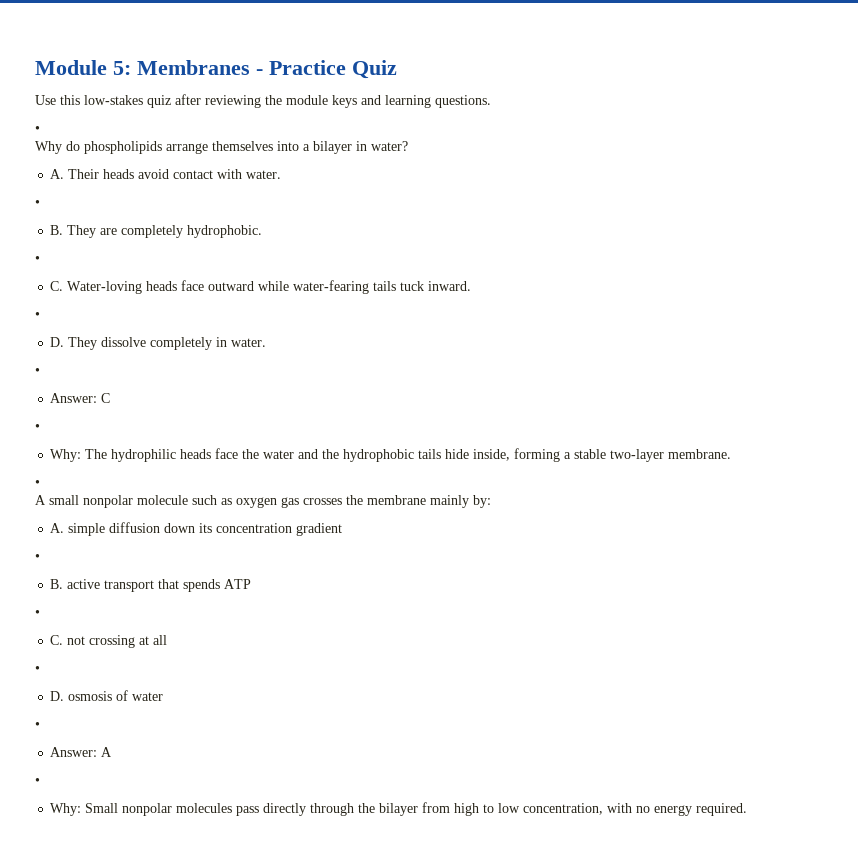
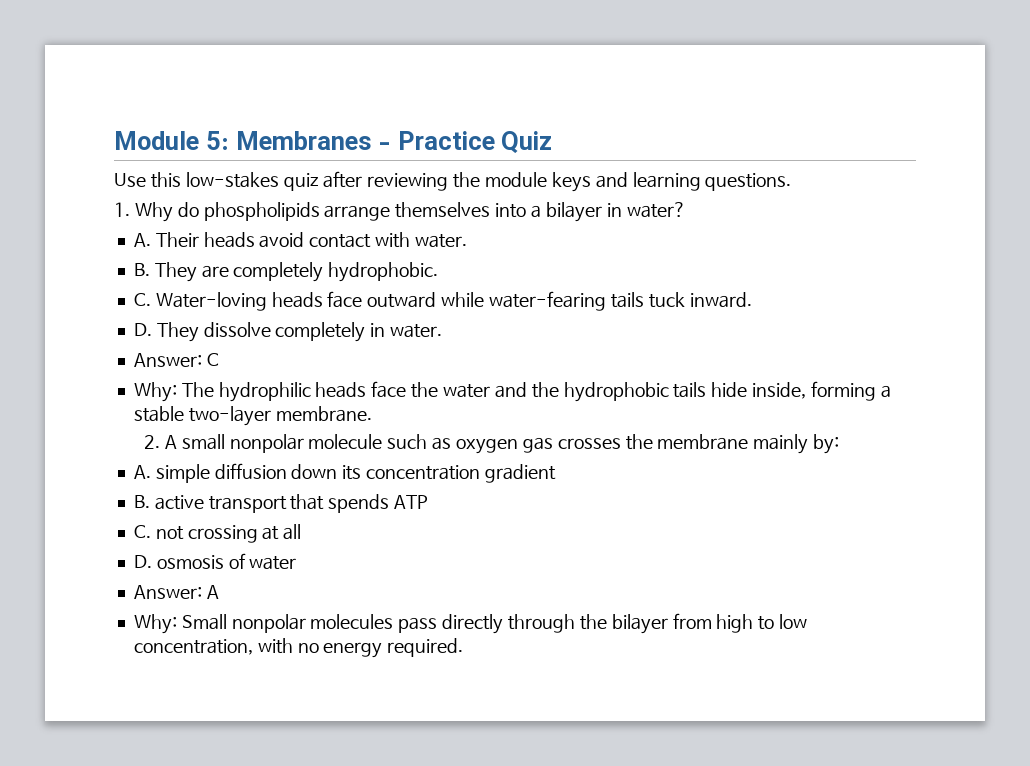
[35,126,40,133] • // -> [114,202,130,217] 1.
[35,200,40,207] // • -> (467, 241) none
[35,256,40,263] // • -> (439, 272) none
[35,312,40,319] // • -> (752, 300) none
[35,368,40,375] // • -> (443, 331) none
[35,424,40,431] // • -> (219, 359) none
[35,480,40,487] • // -> [144,435,161,449] 2.
[35,554,40,561] // • -> (556, 473) none
[35,610,40,617] // • -> (429, 502) none
[35,666,40,673] // • -> (302, 532) none
[35,722,40,729] // • -> (297, 563) none
[35,778,40,785] // • -> (219, 592) none

